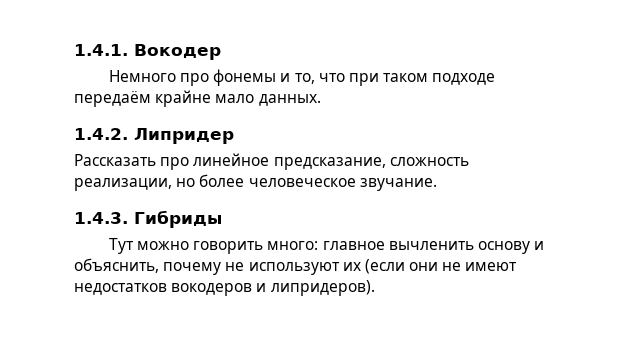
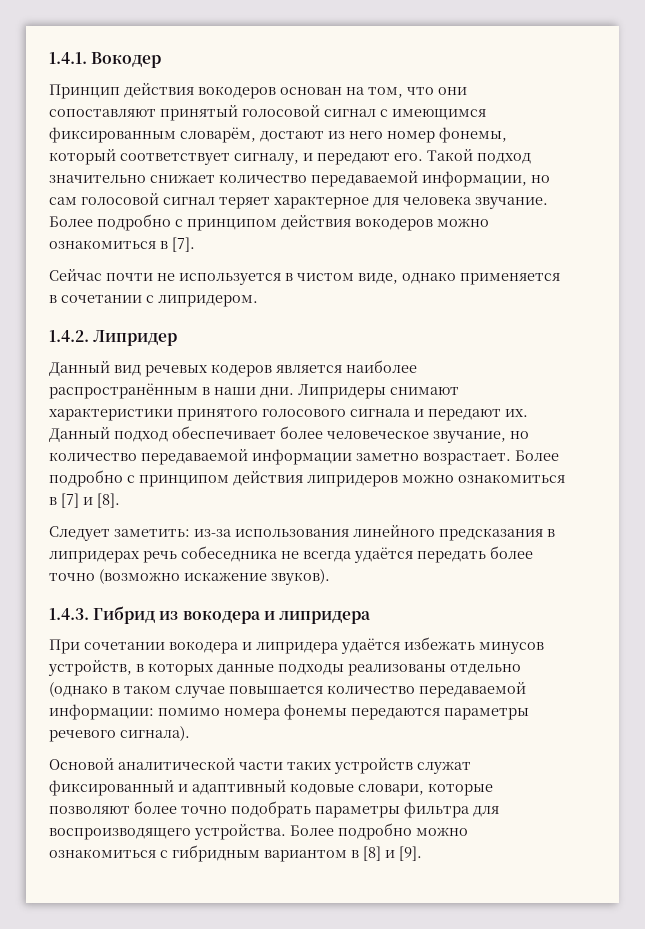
[108,69,496,86] [74,90,321,107] [74,128,234,144] [74,153,469,170] [74,174,437,191] [74,210,222,228] [108,238,545,254] [74,258,518,275] [74,280,375,296] Немного про фонемы и то, что при таком подходе передаём крайне мало данных. // 1.4.2. Липридер // Рассказать про линейное предсказание, сложность реализации, но более человеческое звучание. // 1.4.3. Гибриды // Тут можно говорить много: главное вычленить основу и объяснить, почему не используют их (если они не имеют недостатков вокодеров и липридеров). -> [49,83,467,99] [49,105,486,121] [49,127,507,143] [49,149,531,165] [49,171,550,187] [49,193,548,209] [49,214,489,231] [49,237,195,252] [49,269,560,285] [49,295,258,307] [49,330,178,346] [49,360,417,377] [49,383,459,399] [49,408,528,421] [49,426,529,443] [49,449,559,465] [49,470,565,487] [49,493,120,508] [49,525,555,541] [49,546,533,563] [49,569,330,585] [49,606,371,624] [49,637,544,654] [48,660,521,676] [49,682,526,698] [49,704,529,720] [49,726,190,742] [49,758,471,774] [49,780,493,796] [49,801,499,818] [49,823,468,840] [49,845,422,862] Принцип действия вокодеров основан на том, что они сопоставляют принятый голосовой сигнал с имеющимся фиксированным словарём, достают из него номер фонемы, который соответствует сигналу, и передают его. Такой подход значительно снижает количество передаваемой информации, но сам голосовой сигнал теряет характерное для человека звучание. Более подробно с принципом действия вокодеров можно ознакомиться в [7]. // Сейчас почти не используется в чистом виде, однако применяется в сочетании с липридером. // 1.4.2. Липридер // Данный вид речевых кодеров является наиболее распространённым в наши дни. Липридеры снимают характеристики принятого голосового сигнала и передают их. Данный подход обеспечивает более человеческое звучание, но количество передаваемой информации заметно возрастает. Более подробно с принципом действия липридеров можно ознакомиться в [7] и [8]. // Следует заметить: из-за использования линейного предсказания в липридерах речь собеседника не всегда удаётся передать более точно (возможно искажение звуков). // 1.4.3. Гибрид из вокодера и липридера // При сочетании вокодера и липридера удаётся избежать минусов устройств, в которых данные подходы реализованы отдельно (однако в таком случае повышается количество передаваемой информации: помимо номера фонемы передаются параметры речевого сигнала). // Основой аналитической части таких устройств служат фиксированный и адаптивный кодовые словари, которые позволяют более точно подобрать параметры фильтра для воспроизводящего устройства. Более подробно можно ознакомиться с гибридным вариантом в [8] и [9].

